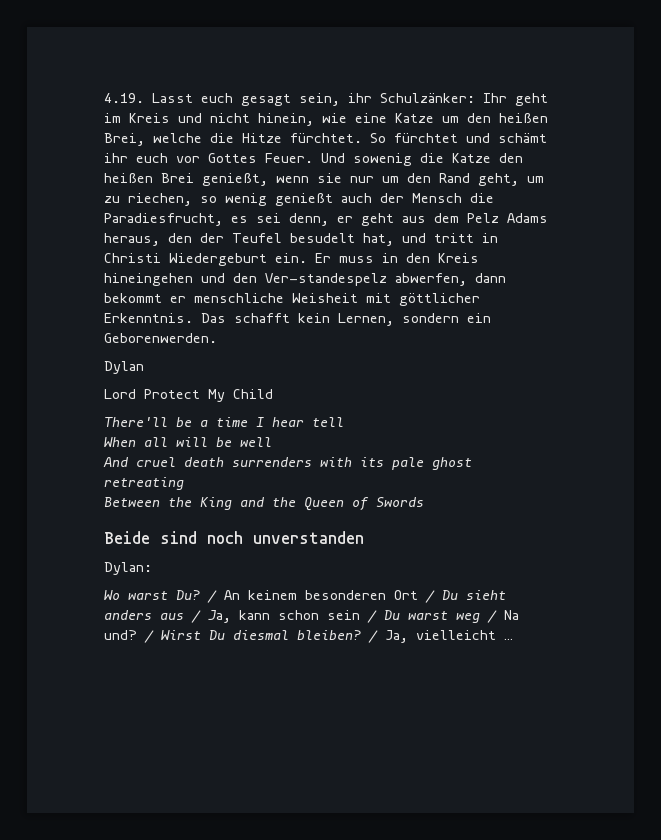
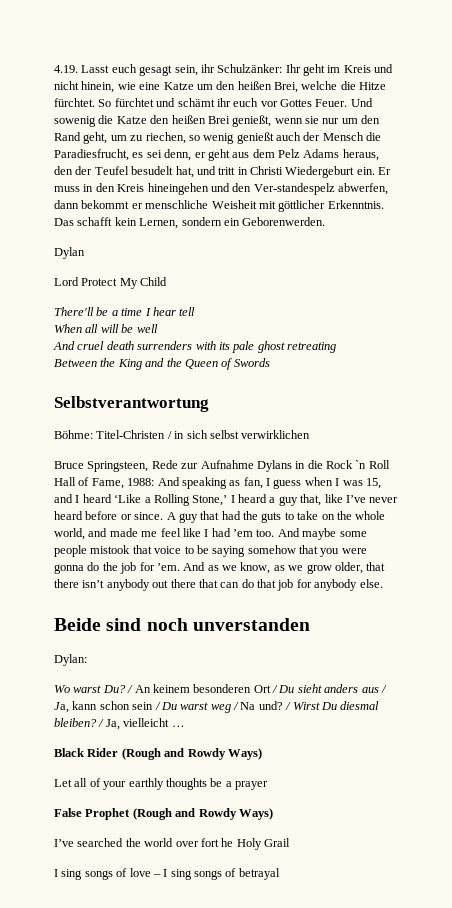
(424, 502) none -> [54,396,209,412] [54,430,311,439] [54,460,390,472] [54,477,381,489] [54,494,399,506] [54,511,386,523] [54,528,367,540] [54,545,367,557] [54,562,386,574] [54,579,383,591] // Selbstverantwortung // Böhme: Titel-Christen / in sich selbst verwirklichen // Bruce Springsteen, Rede zur Aufnahme Dylans in die Rock `n Roll Hall of Fame, 1988: And speaking as fan, I guess when I was 15, and I heard ‘Like a Rolling Stone,’ I heard a guy that, like I’ve never heard before or since. A guy that had the guts to take on the whole world, and made me feel like I had ’em too. And maybe some people mistook that voice to be saying somehow that you were gonna do the job for ’em. And as we know, as we grow older, that there isn’t anybody out there that can do that job for anybody else.
(513, 639) none -> [54,748,262,760] [54,778,268,790] [54,808,273,820] [54,838,290,850] [54,868,280,880] // Black Rider (Rough and Rowdy Ways) // Let all of your earthly thoughts be a prayer // False Prophet (Rough and Rowdy Ways) // I’ve searched the world over fort he Holy Grail // I sing songs of love – I sing songs of betrayal

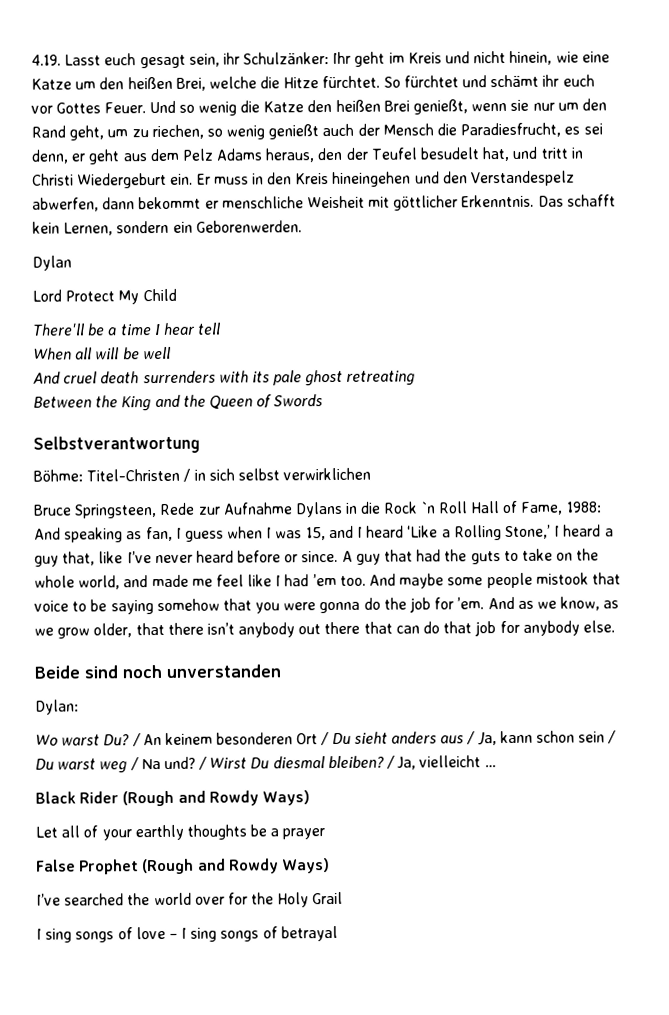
[54,116,96,127] sowenig -> [178,101,237,116] so wenig
[253,183,335,195] Ver-standespelz -> [471,170,576,187] Verstandespelz
[200,838,234,847] fort he -> [227,892,275,905] for the

